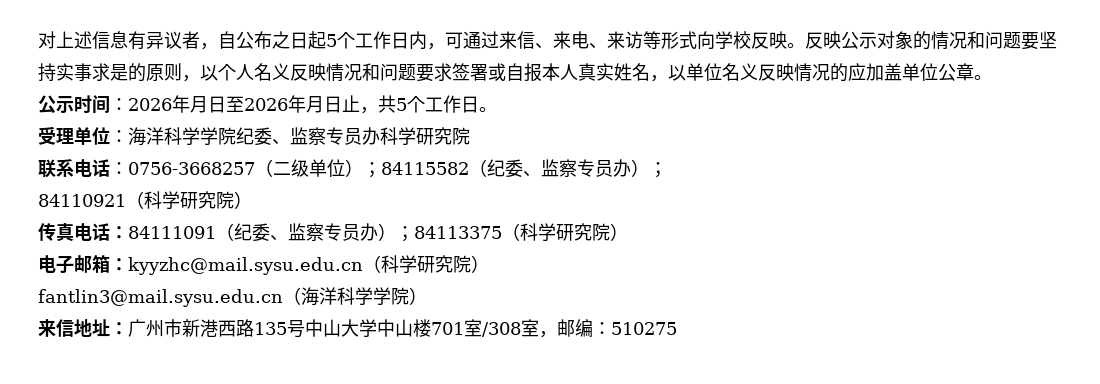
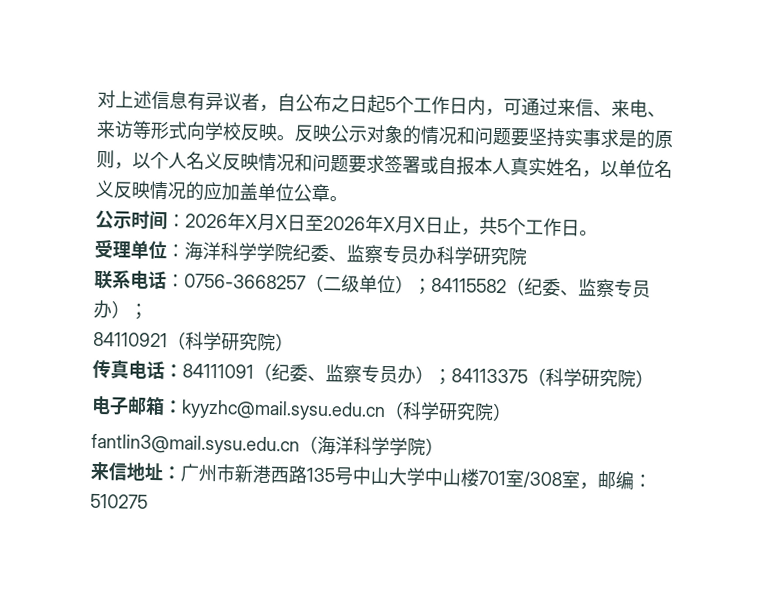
[190,95,324,113] 月日至2026年月 -> [245,213,426,234] X月X日至2026年X月X

